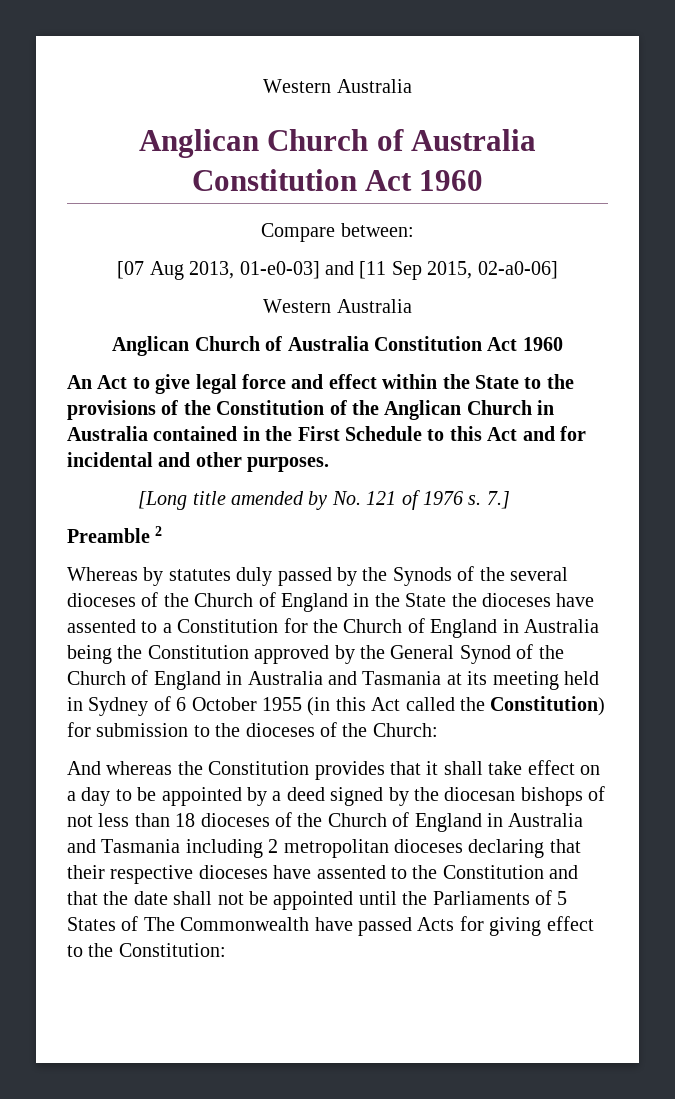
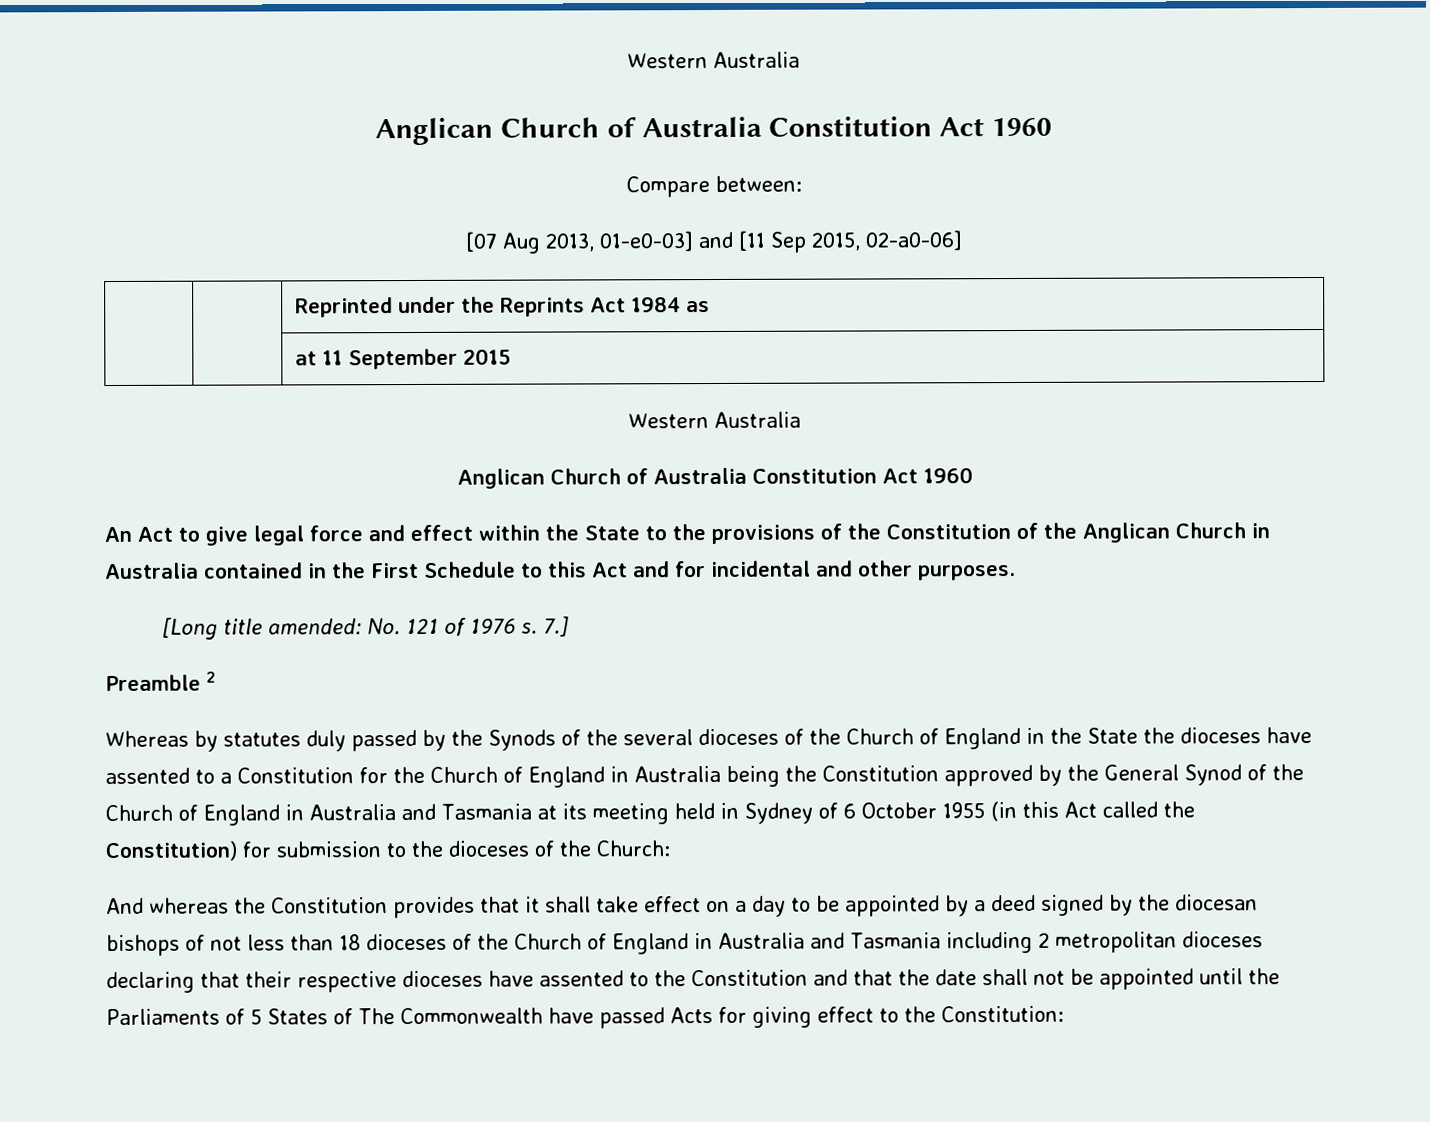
(558, 270) none -> [294,296,710,318] [294,348,511,370] // | | Reprinted under the Reprints Act 1984 as // | | at 11 September 2015
[231,491,328,510] amended by -> [267,618,362,636] amended:

